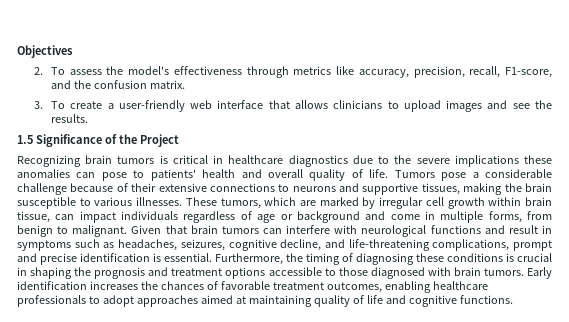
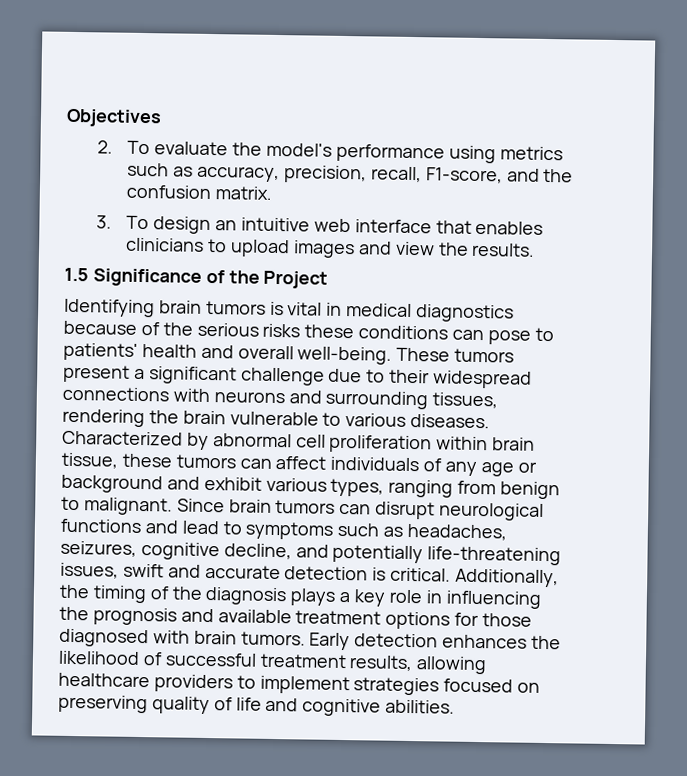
[69,69,102,75] assess -> [154,141,229,156] evaluate
[173,66,355,78] effectiveness through metrics like -> [335,143,563,164] [127,162,194,177] performance using metrics such as
[70,100,185,112] create a user-friendly -> [153,216,310,235] design an intuitive
[295,100,329,109] allows -> [475,220,544,235] enables
[512,103,530,109] see -> [394,241,435,256] view
[17,155,81,167] Recognizing -> [64,298,155,318] Identifying
[172,155,552,167] [17,169,70,178] critical in healthcare diagnostics due to the severe implications these anomalies -> [287,302,515,323] [63,320,449,340] vital in medical diagnostics because of the serious risks these conditions
[309,169,553,181] [17,183,503,195] quality of life. Tumors pose a considerable challenge because of their extensive connections to neurons and supportive tissues, making -> [297,346,515,365] [63,364,533,389] [62,386,499,410] [62,408,145,428] well-being. These tumors present a significant challenge due to their widespread connections with neurons and surrounding tissues, rendering
[17,197,76,209] susceptible -> [229,411,319,426] vulnerable
[136,197,552,209] [17,211,522,223] illnesses. These tumors, which are marked by irregular cell growth within brain tissue, can impact individuals regardless of age or background and come in multiple forms, -> [410,413,491,429] [62,430,536,454] [61,452,537,477] [61,474,454,498] diseases. Characterized by abnormal cell proliferation within brain tissue, these tumors can affect individuals of any age or background and exhibit various types, ranging
[131,225,187,234] Given that -> [176,498,225,513] Since
[286,225,358,234] interfere with -> [375,501,436,520] disrupt
[508,225,553,234] result in -> [181,520,243,535] lead to
[348,239,552,251] [17,253,552,265] [17,267,73,279] life-threatening complications, prompt and precise identification is essential. Furthermore, the timing of diagnosing these conditions is crucial in shaping -> [332,544,562,566] [60,562,560,588] [59,584,541,609] potentially life-threatening issues, swift and accurate detection is critical. Additionally, the timing of the diagnosis plays a key role in influencing
(169, 271) none -> [217,609,292,624] available
[268,267,336,276] accessible to -> [454,612,480,627] for
[17,281,488,293] [17,295,312,307] identification increases the chances of favorable treatment outcomes, enabling healthcare professionals to adopt approaches aimed at maintaining -> [354,633,562,650] [58,650,488,675] [58,672,541,696] [58,694,148,714] detection enhances the likelihood of successful treatment results, allowing healthcare providers to implement strategies focused on preserving
[459,295,513,304] functions. -> [385,699,456,714] abilities.

